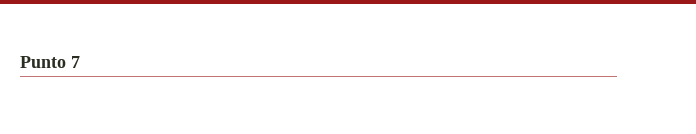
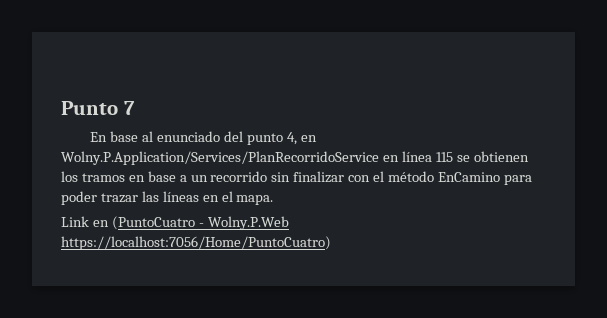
(80, 62) none -> [90,131,317,145] [61,151,529,165] [61,171,532,185] [61,191,274,205] [61,216,289,230] [61,236,331,250] // En base al enunciado del punto 4, en Wolny.P.Application/Services/PlanRecorridoService en línea 115 se obtienen los tramos en base a un recorrido sin finalizar con el método EnCamino para poder trazar las líneas en el mapa. // Link en (PuntoCuatro - Wolny.P.Web https://localhost:7056/Home/PuntoCuatro)

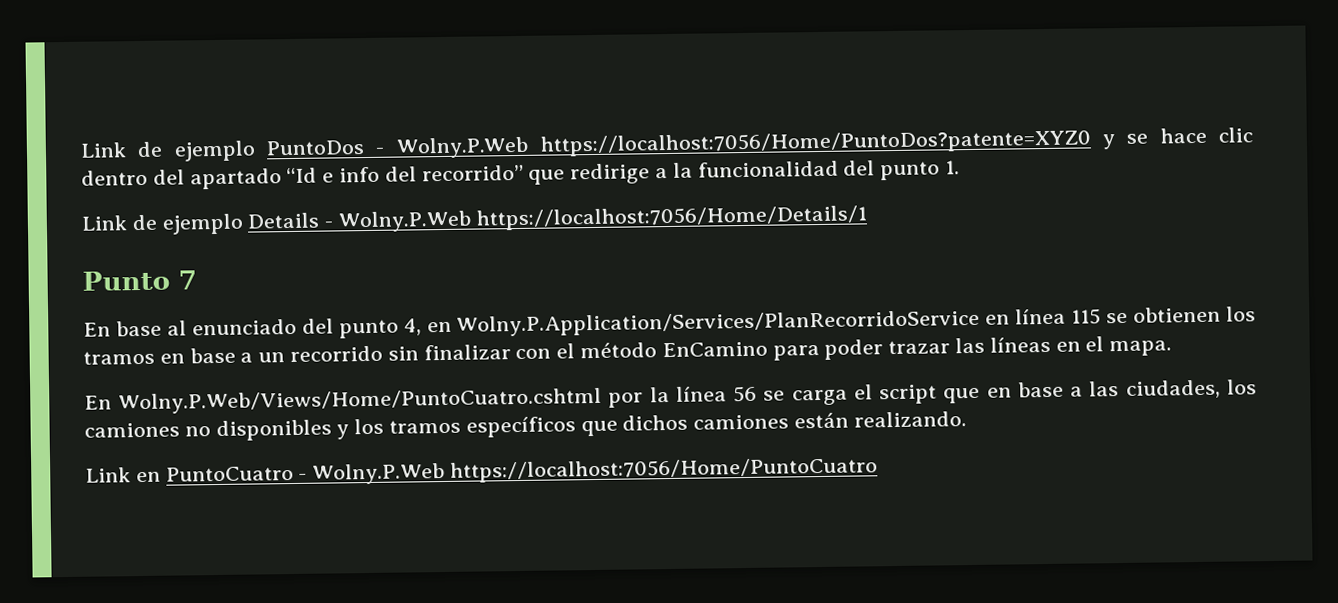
(61, 108) none -> [80,127,1254,162] [81,160,961,190] [81,205,868,235] Link de ejemplo PuntoDos - Wolny.P.Web https://localhost:7056/Home/PuntoDos?patente=XYZ0 y se hace clic dentro del apartado “Id e info del recorrido” que redirige a la funcionalidad del punto 1. // Link de ejemplo Details - Wolny.P.Web https://localhost:7056/Home/Details/1 //
(274, 200) none -> [84,379,1257,415] [84,411,967,442] // En Wolny.P.Web/Views/Home/PuntoCuatro.cshtml por la línea 56 se carga el script que en base a las ciudades, los camiones no disponibles y los tramos específicos que dichos camiones están realizando.
[111,216,289,230] [61,236,331,250] (PuntoCuatro - Wolny.P.Web https://localhost:7056/Home/PuntoCuatro) -> [165,457,878,485] PuntoCuatro - Wolny.P.Web https://localhost:7056/Home/PuntoCuatro

